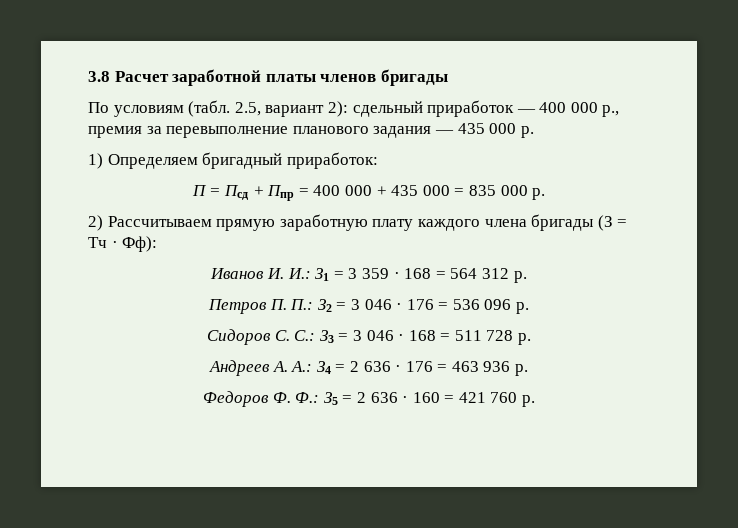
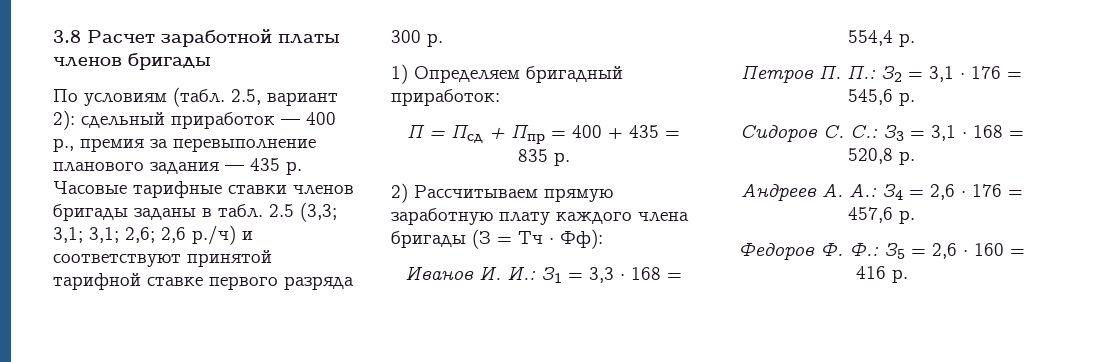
[570,102,598,113] 000 -> (336, 118) none
[489,123,517,134] 000 -> [286,161,302,175] [53,181,354,198] [53,202,337,222] [53,225,253,245] [53,250,272,267] [53,273,354,290] [391,30,421,43] р. Часовые тарифные ставки членов бригады заданы в табл. 2.5 (3,3; 3,1; 3,1; 2,6; 2,6 р./ч) и соответствуют принятой тарифной ставке первого разряда 300
[345,185,372,196] 000 -> (602, 131) none
[422,185,450,196] 000 -> (659, 131) none
[500,185,528,196] 000 -> (548, 155) none
[348,268,509,279] 3 359 · 168 = 564 312 -> [589,267,682,283] [848,30,893,46] 3,3 · 168 = 554,4
[350,299,512,310] 3 046 · 176 = 536 096 -> [929,66,1022,82] [848,89,893,105] 3,1 · 176 = 545,6
[352,330,514,341] 3 046 · 168 = 511 728 -> [930,125,1024,141] [848,148,893,164] 3,1 · 168 = 520,8
[349,361,511,372] 2 636 · 176 = 463 936 -> [929,184,1023,200] [848,207,893,223] 2,6 · 176 = 457,6
[356,392,398,403] 2 636 -> [932,243,957,259] 2,6
[458,392,518,403] 421 760 -> [855,266,886,279] 416

